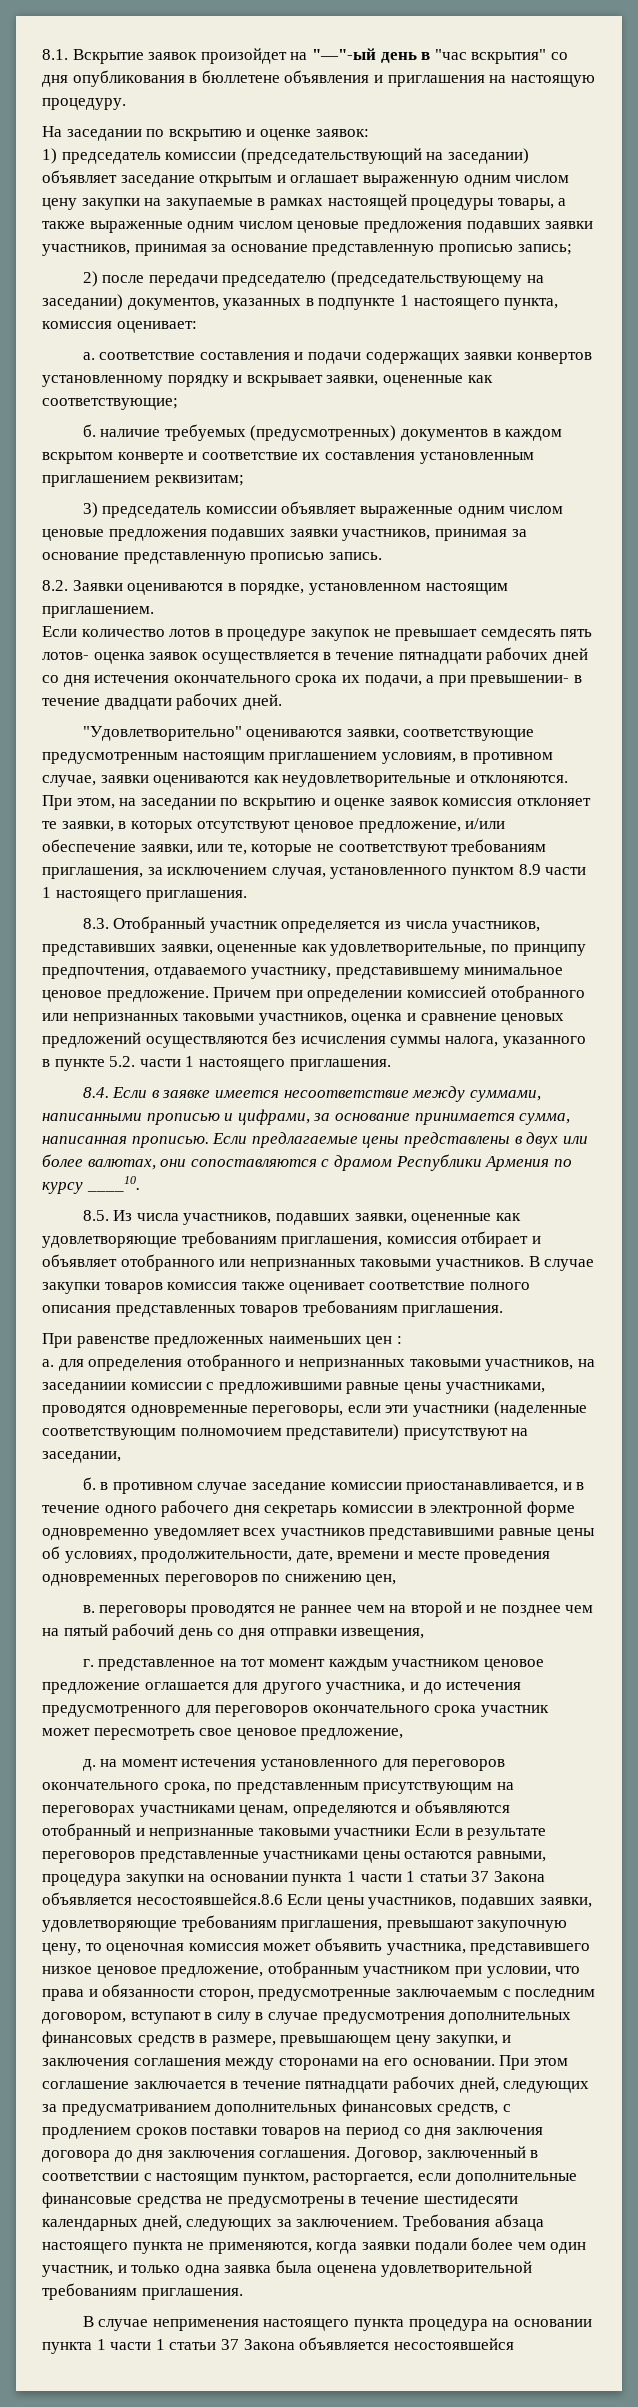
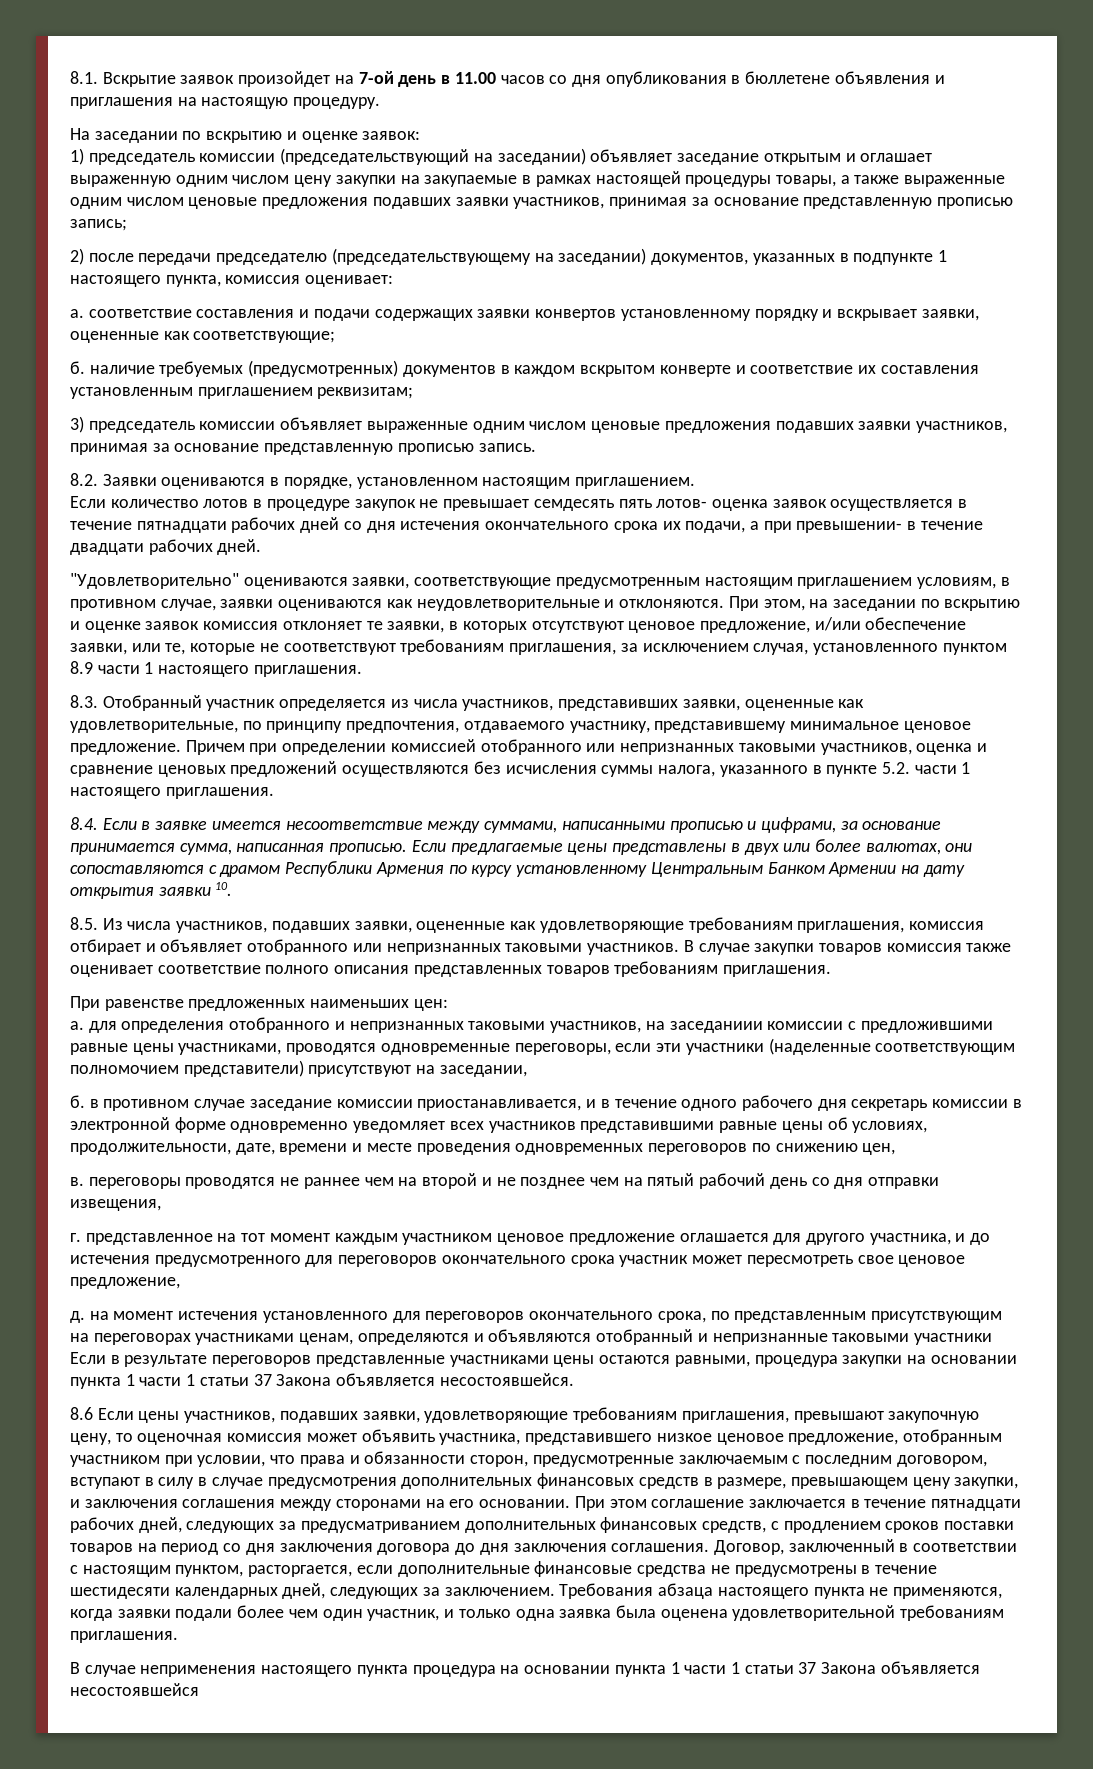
[311,48,376,60] "—"-ый -> [358,71,394,84] 7-ой
[434,49,547,64] "час вскрытия" -> [454,72,545,84] 11.00 часов
[86,1176,140,1192] ____10. -> [516,862,965,877] [70,882,233,899] установленному Центральным Банком Армении на дату открытия заявки 10.
[366,1336,402,1348] цен : -> [413,999,448,1011] цен:
[136,1893,283,1905] несостоявшейся.8.6 -> [439,1373,574,1386] [70,1407,93,1420] несостоявшейся. // 8.6

